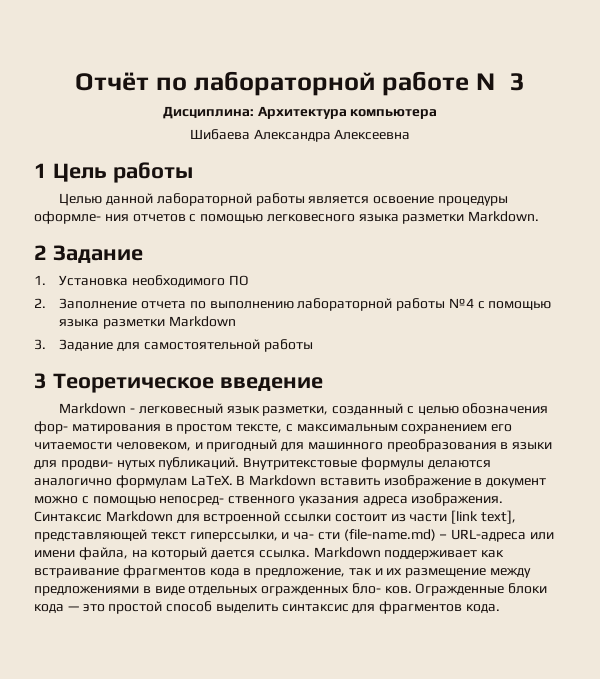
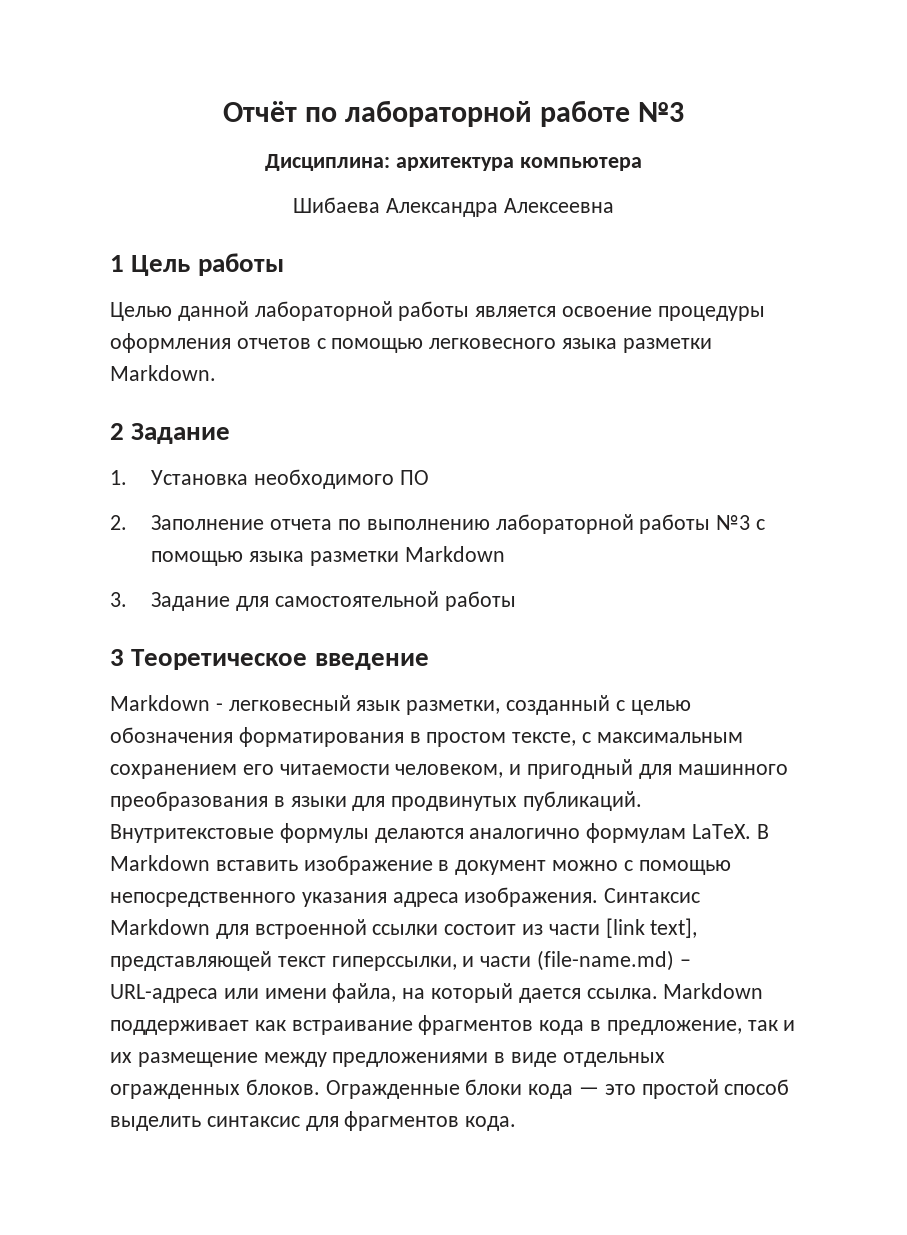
[257,106,347,119] Архитектура -> [396,157,514,171] архитектура
[34,211,129,224] оформле- ния -> [110,333,231,353] оформления
[448,298,474,308] №4 -> [716,515,751,530] №3
[34,421,161,434] фор- матирования -> [238,727,404,747] форматирования
[60,460,156,470] продви- нутых -> [391,796,518,811] продвинутых
[159,496,296,506] непосред- ственного -> [110,892,296,907] непосредственного
[293,532,340,540] ча- сти -> [480,956,532,967] части
[351,583,412,594] бло- ков. -> [245,1079,320,1095] блоков.

